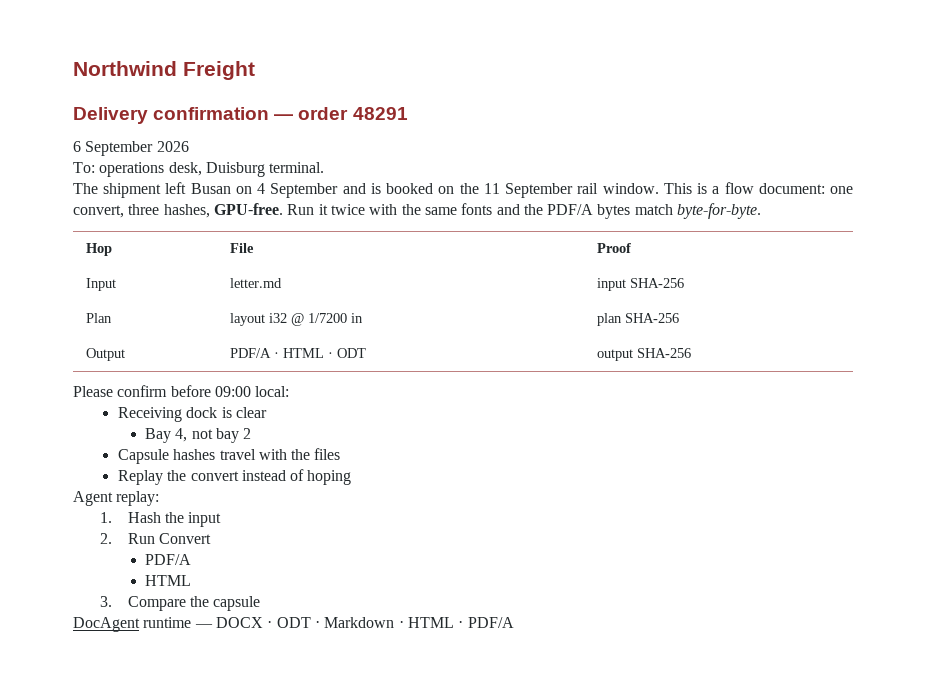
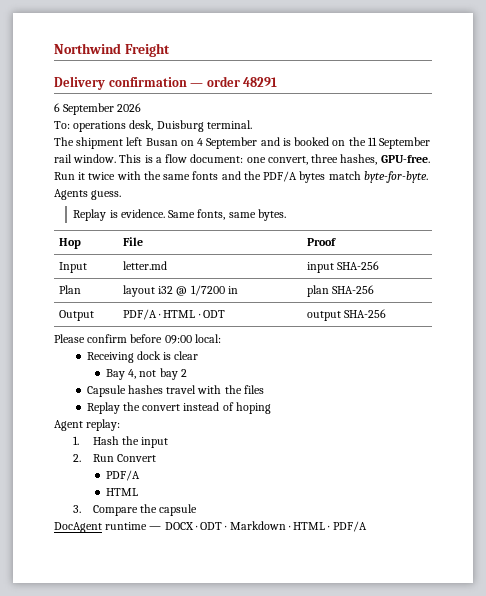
(762, 211) none -> [54,189,122,200] [73,209,286,221] Agents guess. // Replay is evidence. Same fonts, same bytes.

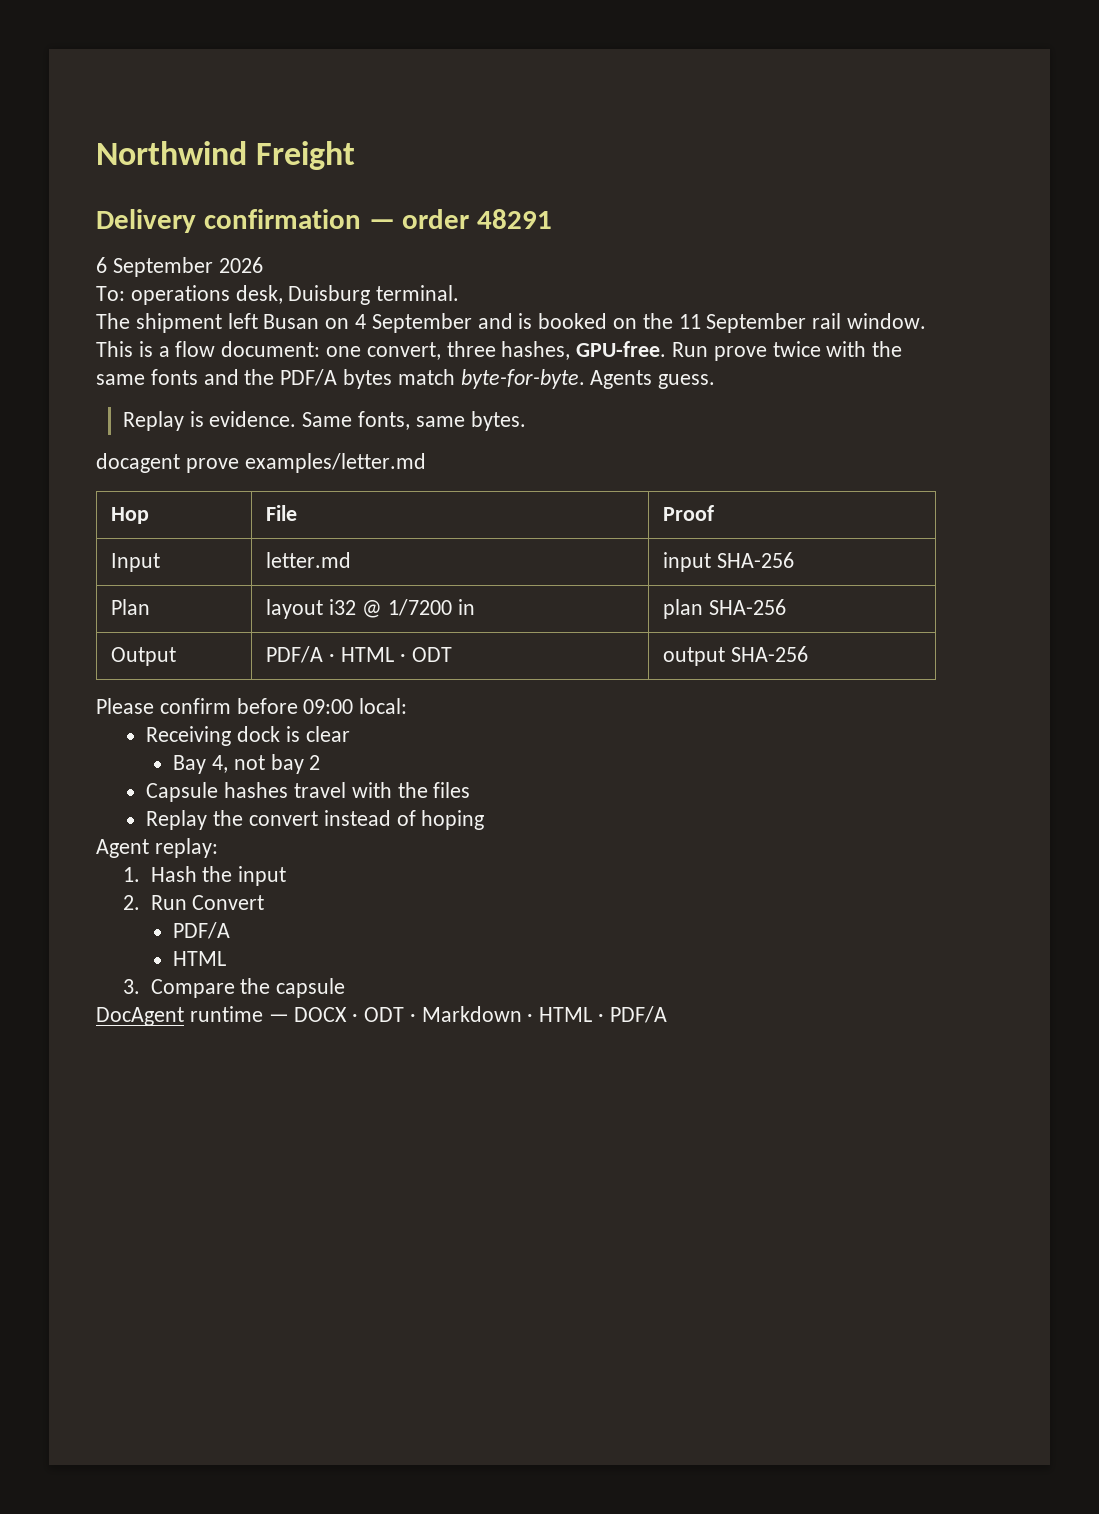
[78,172,86,180] it -> [713,346,767,361] prove
(286, 215) none -> [96,453,426,473] // docagent prove examples/letter.md

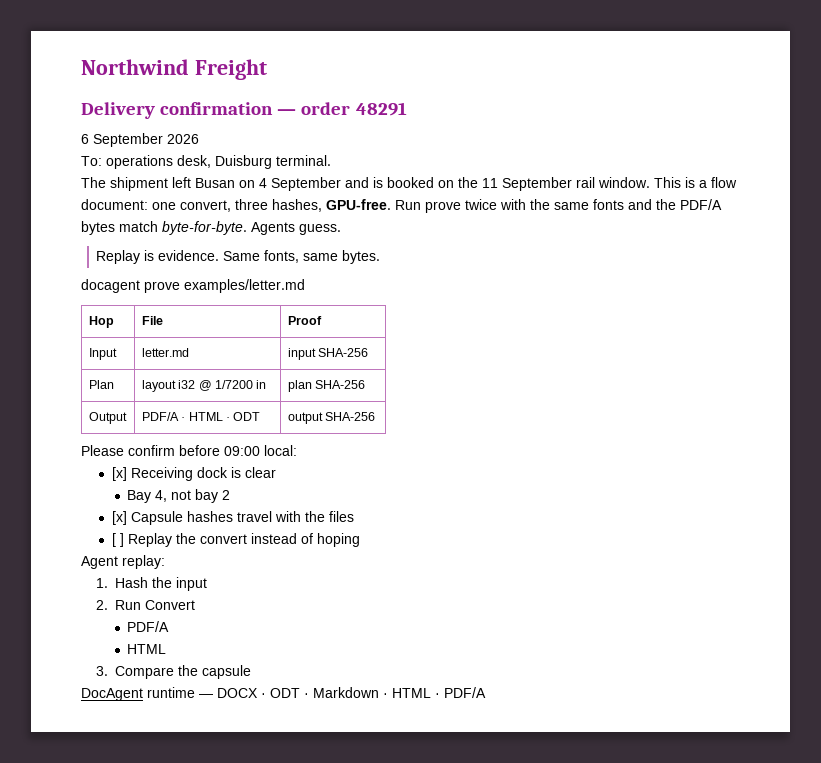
(408, 706) none -> [111,467,127,481] [x]
(321, 762) none -> [111,511,127,525] [x]
(471, 790) none -> [111,533,124,547] [ ]

